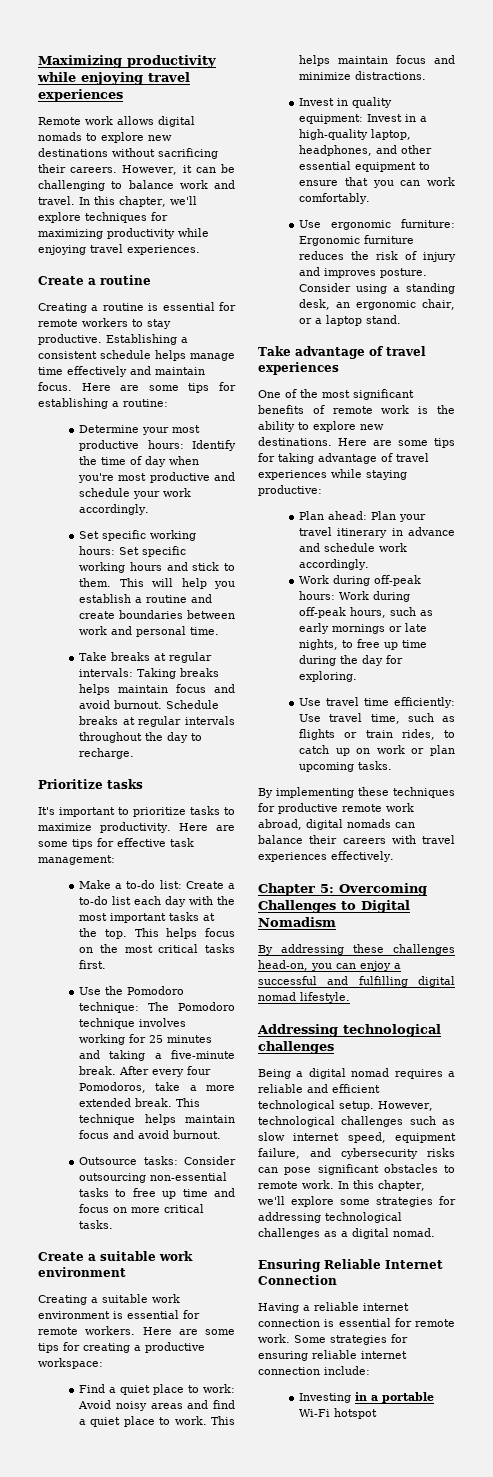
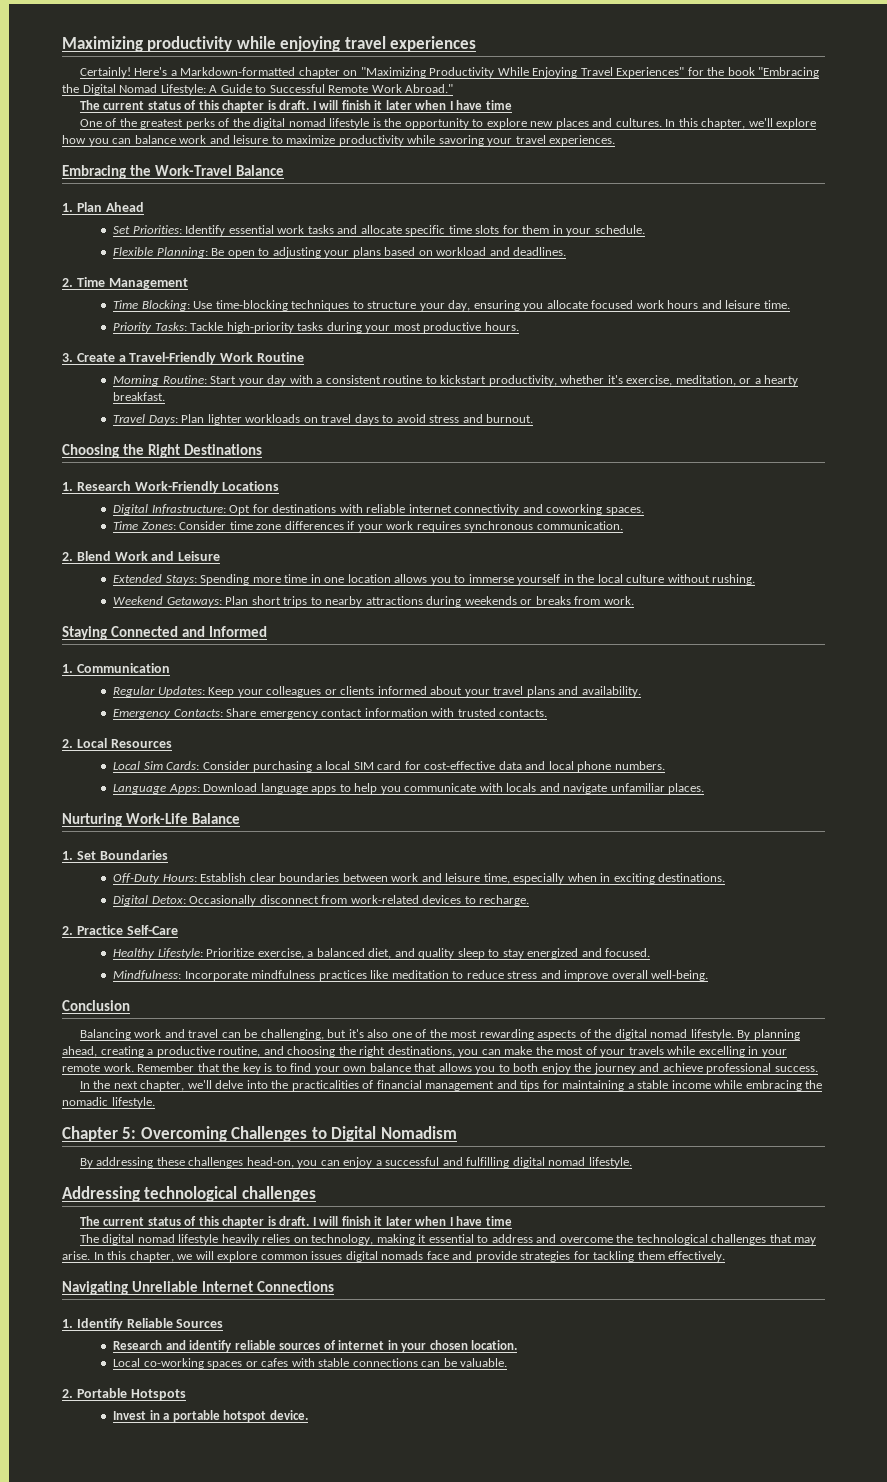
[38,116,195,127] [38,132,172,143] [38,148,218,159] [38,164,235,175] [38,180,235,191] [38,196,197,207] [38,212,168,223] [38,228,209,239] [38,244,200,255] [38,275,151,285] [38,302,237,313] [38,318,171,329] [38,334,188,345] [38,350,235,361] [38,366,205,377] [38,382,236,393] [38,398,168,409] [78,425,200,435] [78,440,236,451] [78,456,199,467] [77,472,235,483] [78,488,191,499] [78,504,149,515] [78,530,196,541] [78,546,186,557] [78,562,235,573] [78,578,235,589] [78,594,212,603] [78,610,235,619] [78,626,219,637] [78,652,212,663] [78,668,219,679] [78,684,235,695] [78,700,219,709] [78,716,235,727] [78,732,202,743] [78,748,134,759] [38,779,143,789] [38,806,235,817] [38,822,235,833] [38,838,194,849] [38,855,115,865] [78,880,235,889] [78,896,235,907] [78,912,215,923] [78,928,235,939] [78,944,235,953] [78,960,106,969] [78,986,184,995] [78,1002,235,1013] [78,1018,186,1029] [78,1034,212,1045] [78,1050,235,1061] [78,1066,211,1077] [78,1082,235,1093] [78,1098,200,1107] [78,1114,235,1125] [78,1130,221,1139] [78,1156,236,1165] [78,1172,227,1183] [78,1188,235,1199] [78,1204,204,1213] [78,1220,113,1229] [38,1251,193,1261] [38,1267,126,1277] [38,1294,180,1305] [38,1310,200,1319] [38,1326,235,1335] [38,1342,205,1353] [38,1358,103,1369] [78,1384,235,1395] [77,1400,235,1411] [78,1416,235,1427] [298,55,455,66] [298,71,426,80] [298,97,392,108] [298,114,427,124] [298,129,411,140] [298,145,432,156] [298,161,430,172] [298,177,455,188] [298,193,370,204] [298,219,455,230] [298,235,414,246] [298,251,456,262] [298,267,427,278] [298,283,455,294] [298,299,456,310] [298,315,401,326] [258,346,426,359] [258,362,339,375] [258,389,414,400] [258,405,455,414] [258,421,384,432] [258,437,455,448] [258,453,429,464] [258,469,407,480] [258,485,322,496] [298,511,426,522] [298,527,455,538] [298,543,407,552] [298,559,369,570] [298,575,421,586] [298,591,410,602] [298,607,433,618] [298,623,427,634] [298,639,427,650] [298,655,403,666] [298,671,357,682] [298,697,455,708] [298,713,455,724] [298,729,455,740] [298,745,455,756] [298,761,392,772] [258,787,455,798] [258,803,414,814] [258,819,415,830] [258,835,455,844] [258,851,394,862] Remote work allows digital nomads to explore new destinations without sacrificing their careers. However, it can be challenging to balance work and travel. In this chapter, we'll explore techniques for maximizing productivity while enjoying travel experiences. // Create a routine // Creating a routine is essential for remote workers to stay productive. Establishing a consistent schedule helps manage time effectively and maintain focus. Here are some tips for establishing a routine: // Determine your most productive hours: Identify the time of day when you're most productive and schedule your work accordingly. // Set specific working hours: Set specific working hours and stick to them. This will help you establish a routine and create boundaries between work and personal time. // Take breaks at regular intervals: Taking breaks helps maintain focus and avoid burnout. Schedule breaks at regular intervals throughout the day to recharge. // Prioritize tasks // It's important to prioritize tasks to maximize productivity. Here are some tips for effective task management: // Make a to-do list: Create a to-do list each day with the most important tasks at the top. This helps focus on the most critical tasks first. // Use the Pomodoro technique: The Pomodoro technique involves working for 25 minutes and taking a five-minute break. After every four Pomodoros, take a more extended break. This technique helps maintain focus and avoid burnout. // Outsource tasks: Consider outsourcing non-essential tasks to free up time and focus on more critical tasks. // Create a suitable work environment // Creating a suitable work environment is essential for remote workers. Here are some tips for creating a productive workspace: // Find a quiet place to work: Avoid noisy areas and find a quiet place to work. This helps maintain focus and minimize distractions. // Invest in quality equipment: Invest in a high-quality laptop, headphones, and other essential equipment to ensure that you can work comfortably. // Use ergonomic furniture: Ergonomic furniture reduces the risk of injury and improves posture. Consider using a standing desk, an ergonomic chair, or a laptop stand. // Take advantage of travel experiences // One of the most significant benefits of remote work is the ability to explore new destinations. Here are some tips for taking advantage of travel experiences while staying productive: // Plan ahead: Plan your travel itinerary in advance and schedule work accordingly. // Work during off-peak hours: Work during off-peak hours, such as early mornings or late nights, to free up time during the day for exploring. // Use travel time efficiently: Use travel time, such as flights or train rides, to catch up on work or plan upcoming tasks. // By implementing these techniques for productive remote work abroad, digital nomads can balance their careers with travel experiences effectively. -> [79,67,820,78] [62,84,454,95] [79,100,512,112] [79,118,817,129] [62,135,616,146] [62,165,285,179] [62,202,144,212] [113,225,645,236] [113,247,567,258] [62,277,188,289] [113,300,790,311] [113,322,519,333] [62,352,304,364] [113,375,799,386] [113,392,166,401] [113,414,534,425] [62,444,263,458] [62,481,280,493] [113,504,644,515] [113,521,623,532] [62,551,221,561] [113,574,756,585] [113,596,634,607] [62,626,268,640] [62,663,170,673] [113,686,641,697] [113,708,548,719] [62,738,172,748] [113,761,665,772] [113,783,705,794] [62,813,241,827] [62,850,168,860] [113,873,726,884] [113,895,530,906] [62,925,178,935] [113,948,651,959] [113,970,709,981] [62,1000,130,1011] [79,1029,800,1040] [62,1046,787,1057] [62,1063,818,1074] [79,1080,823,1091] [62,1097,155,1108] Certainly! Here's a Markdown-formatted chapter on "Maximizing Productivity While Enjoying Travel Experiences" for the book "Embracing the Digital Nomad Lifestyle: A Guide to Successful Remote Work Abroad." // The current status of this chapter is draft. I will finish it later when I have time // One of the greatest perks of the digital nomad lifestyle is the opportunity to explore new places and cultures. In this chapter, we'll explore how you can balance work and leisure to maximize productivity while savoring your travel experiences. // Embracing the Work-Travel Balance // 1. Plan Ahead // Set Priorities: Identify essential work tasks and allocate specific time slots for them in your schedule. // Flexible Planning: Be open to adjusting your plans based on workload and deadlines. // 2. Time Management // Time Blocking: Use time-blocking techniques to structure your day, ensuring you allocate focused work hours and leisure time. // Priority Tasks: Tackle high-priority tasks during your most productive hours. // 3. Create a Travel-Friendly Work Routine // Morning Routine: Start your day with a consistent routine to kickstart productivity, whether it's exercise, meditation, or a hearty breakfast. // Travel Days: Plan lighter workloads on travel days to avoid stress and burnout. // Choosing the Right Destinations // 1. Research Work-Friendly Locations // Digital Infrastructure: Opt for destinations with reliable internet connectivity and coworking spaces. // Time Zones: Consider time zone differences if your work requires synchronous communication. // 2. Blend Work and Leisure // Extended Stays: Spending more time in one location allows you to immerse yourself in the local culture without rushing. // Weekend Getaways: Plan short trips to nearby attractions during weekends or breaks from work. // Staying Connected and Informed // 1. Communication // Regular Updates: Keep your colleagues or clients informed about your travel plans and availability. // Emergency Contacts: Share emergency contact information with trusted contacts. // 2. Local Resources // Local Sim Cards: Consider purchasing a local SIM card for cost-effective data and local phone numbers. // Language Apps: Download language apps to help you communicate with locals and navigate unfamiliar places. // Nurturing Work-Life Balance // 1. Set Boundaries // Off-Duty Hours: Establish clear boundaries between work and leisure time, especially when in exciting destinations. // Digital Detox: Occasionally disconnect from work-related devices to recharge. // 2. Practice Self-Care // Healthy Lifestyle: Prioritize exercise, a balanced diet, and quality sleep to stay energized and focused. // Mindfulness: Incorporate mindfulness practices like meditation to reduce stress and improve overall well-being. // Conclusion // Balancing work and travel can be challenging, but it's also one of the most rewarding aspects of the digital nomad lifestyle. By planning ahead, creating a productive routine, and choosing the right destinations, you can make the most of your travels while excelling in your remote work. Remember that the key is to find your own balance that allows you to both enjoy the journey and achieve professional success. // In the next chapter, we'll delve into the practicalities of financial management and tips for maintaining a stable income while embracing the nomadic lifestyle.
[258,1068,455,1079] [258,1084,380,1093] [258,1100,433,1111] [258,1116,455,1127] [258,1132,456,1143] [258,1148,455,1159] [258,1164,455,1175] [258,1180,425,1191] [258,1196,456,1207] [258,1212,402,1223] [258,1228,435,1239] [258,1259,443,1272] [258,1275,337,1285] [258,1302,409,1313] [258,1318,455,1327] [258,1334,408,1345] [258,1350,407,1361] [258,1366,370,1375] [298,1393,351,1403] Being a digital nomad requires a reliable and efficient technological setup. However, technological challenges such as slow internet speed, equipment failure, and cybersecurity risks can pose significant obstacles to remote work. In this chapter, we'll explore some strategies for addressing technological challenges as a digital nomad. // Ensuring Reliable Internet Connection // Having a reliable internet connection is essential for remote work. Some strategies for ensuring reliable internet connection include: // Investing -> [79,1216,512,1228] [79,1234,817,1245] [62,1251,726,1262] [62,1281,335,1295] [62,1318,224,1330] [113,1340,518,1352] [113,1358,508,1369] [62,1388,186,1400] [113,1411,147,1420] The current status of this chapter is draft. I will finish it later when I have time // The digital nomad lifestyle heavily relies on technology, making it essential to address and overcome the technological challenges that may arise. In this chapter, we will explore common issues digital nomads face and provide strategies for tackling them effectively. // Navigating Unreliable Internet Connections // 1. Identify Reliable Sources // Research and identify reliable sources of internet in your chosen location. // Local co-working spaces or cafes with stable connections can be valuable. // 2. Portable Hotspots // Invest
[298,1408,377,1419] Wi-Fi hotspot -> [223,1410,308,1422] hotspot device.

